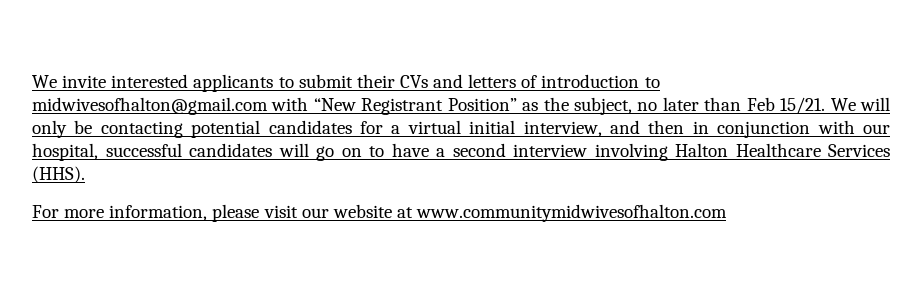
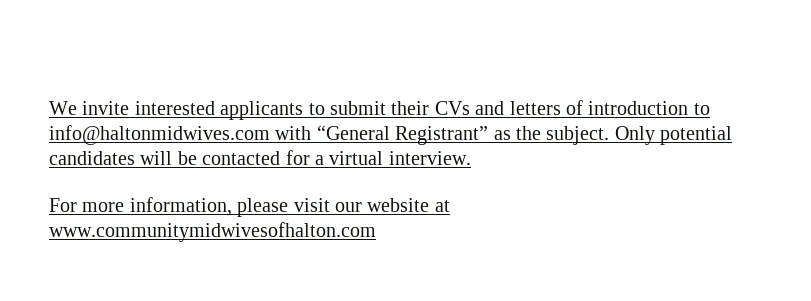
[32,97,891,115] [32,120,890,138] [32,143,890,161] [32,166,85,183] midwivesofhalton@gmail.com with “New Registrant Position” as the subject, no later than Feb 15/21. We will only be contacting potential candidates for a virtual initial interview, and then in conjunction with our hospital, successful candidates will go on to have a second interview involving Halton Healthcare Services (HHS). -> [49,125,733,145] [49,150,471,165] info@haltonmidwives.com with “General Registrant” as the subject. Only potential candidates will be contacted for a virtual interview.

